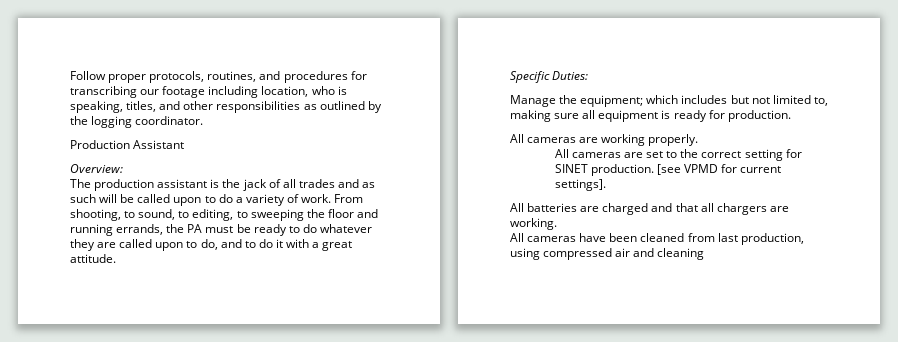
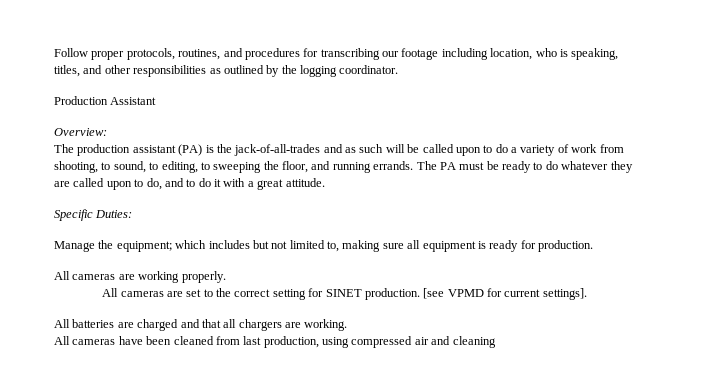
(208, 183) none -> [178,144,203,156] (PA)
[242,179,335,191] jack of all trades -> [234,144,321,156] jack-of-all-trades
[301,194,364,203] work. From -> [571,144,624,153] work from
[327,209,354,218] floor -> [282,161,308,173] floor,
[116,224,185,235] errands, the -> [373,161,437,170] errands. The

